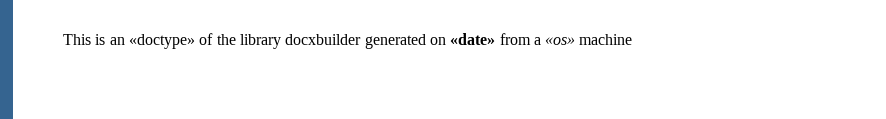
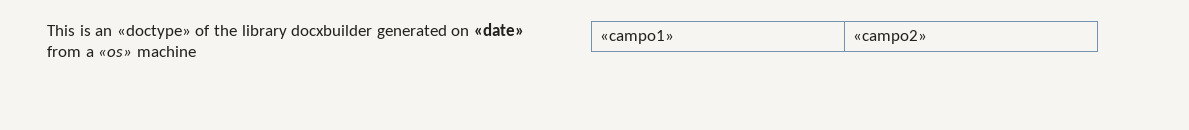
(633, 39) none -> [599,30,674,44] [852,30,927,44] // «campo1» | «campo2»

